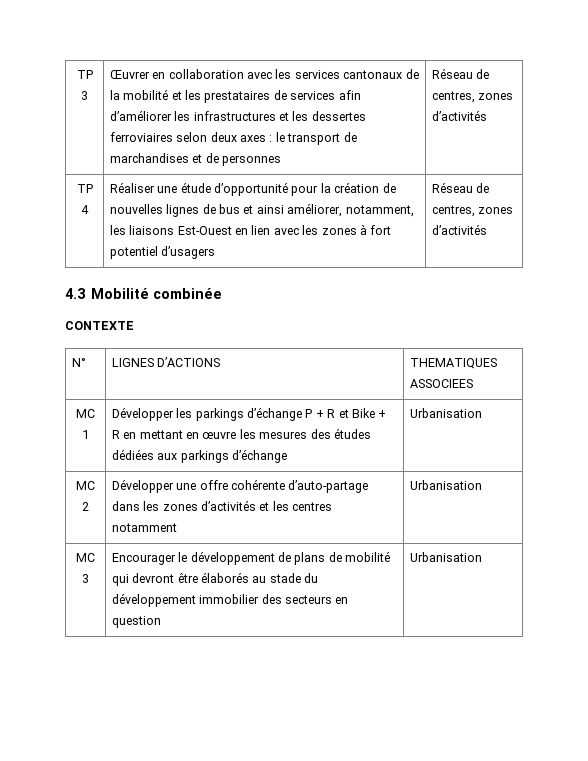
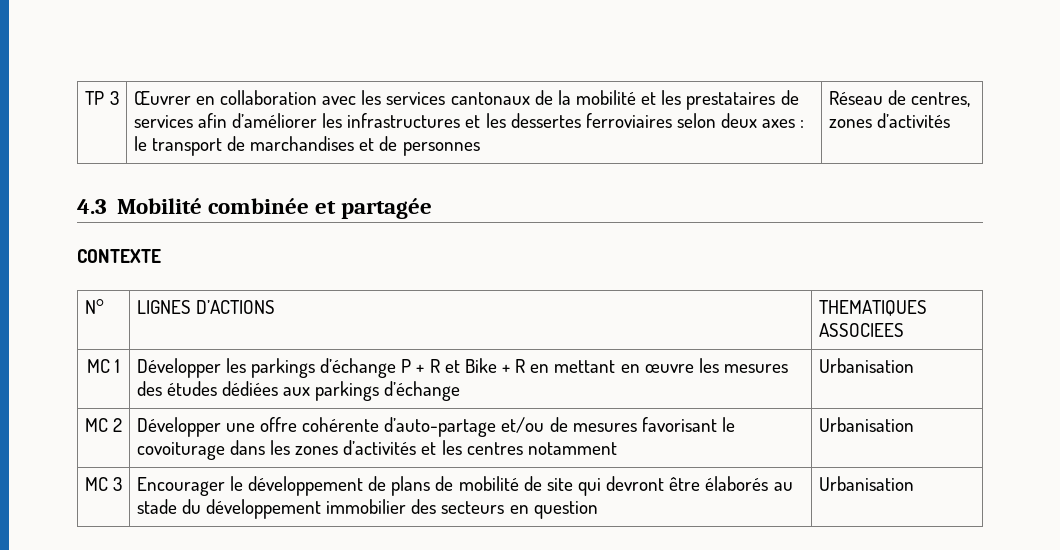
[76,184,93,193] [81,205,89,214] [109,182,396,196] [109,203,414,217] [109,224,392,235] [109,246,216,259] [431,182,490,193] [431,205,514,217] [431,224,487,235] // TP 4 | Réaliser une étude d’opportunité pour la création de nouvelles lignes de bus et ainsi améliorer, notamment, les liaisons Est-Ouest en lien avec les zones à fort potentiel d’usagers | Réseau de centres, zones d’activités -> (950, 120) none
(223, 293) none -> [314,198,432,219] et partagée
(369, 486) none -> [501,417,735,433] [136,442,225,460] et/ou de mesures favorisant le covoiturage
(391, 556) none -> [523,476,573,491] de site

